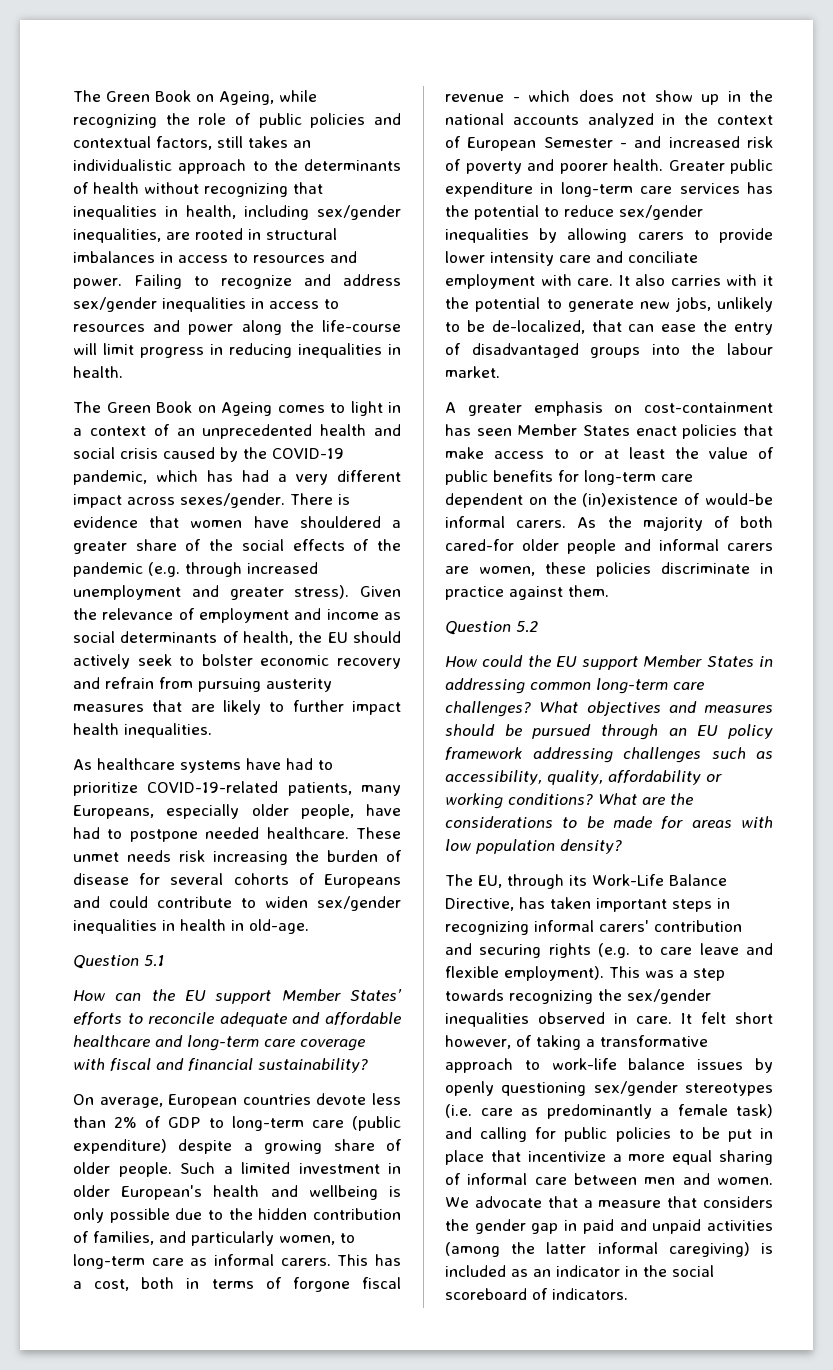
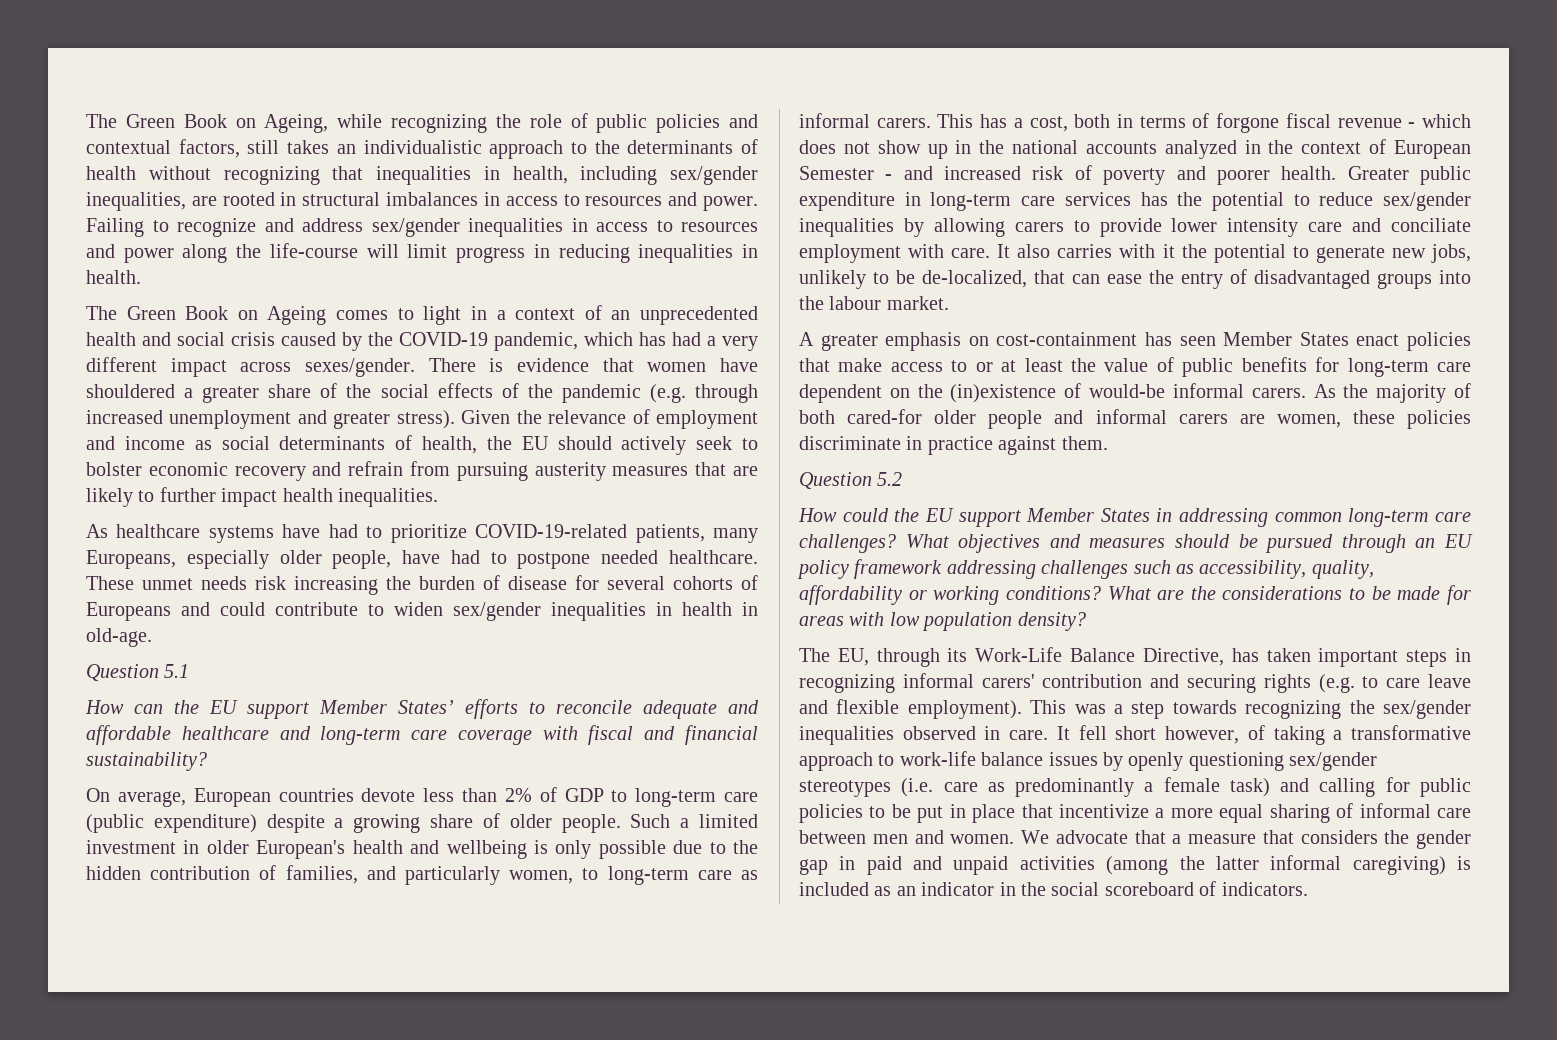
[701,1012,726,1024] felt -> [1078,725,1107,740] fell

